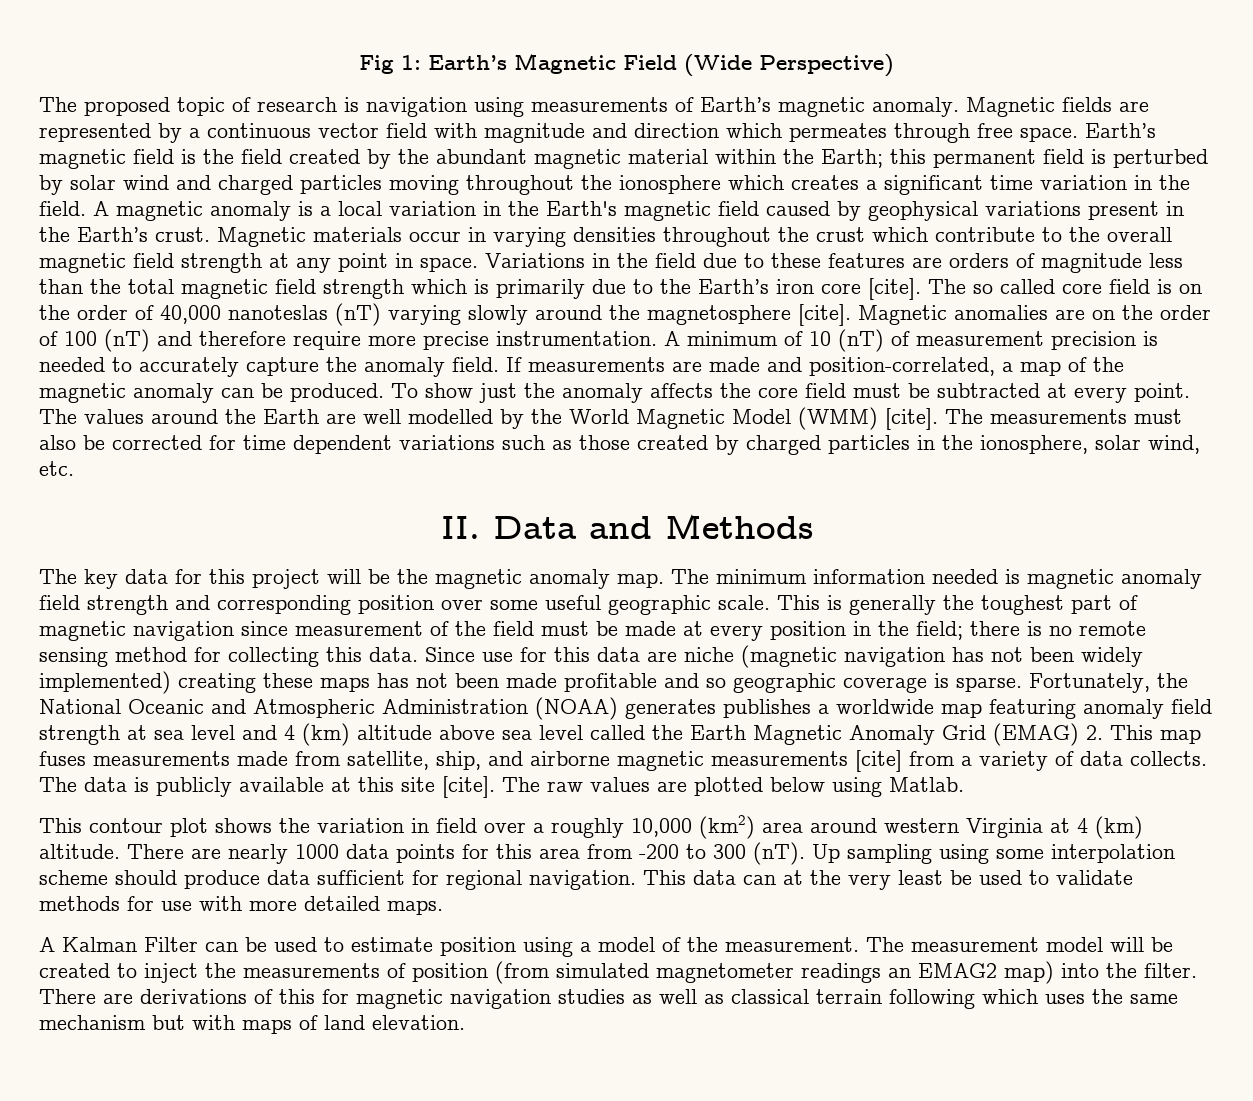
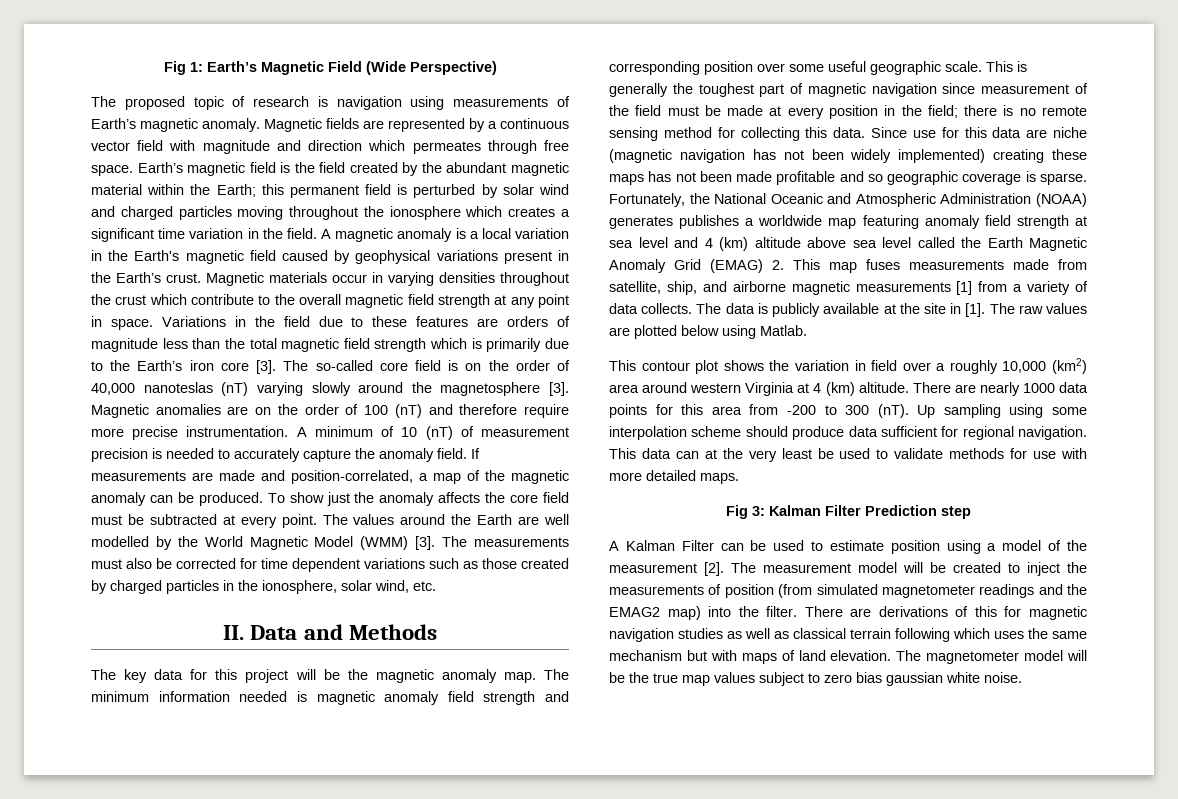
[868,278,1055,300] [cite]. The so called -> [256,360,373,374] [3]. The so-called
[798,304,851,326] [cite]. -> [549,382,569,396] [3].
[885,408,938,430] [cite]. -> [415,536,436,550] [3].
[855,750,902,772] [cite] -> [956,281,973,295] [1]
[358,776,495,798] this site [cite]. -> [899,303,986,317] the site in [1].
(443, 907) none -> [725,505,971,519] // Fig 3: Kalman Filter Prediction step
[725,937,859,952] measurement. -> [609,562,724,576] measurement [2].
[888,968,911,978] an -> [1038,584,1087,595] and the
(465, 1022) none -> [896,650,1087,664] [609,672,1022,686] The magnetometer model will be the true map values subject to zero bias gaussian white noise.

